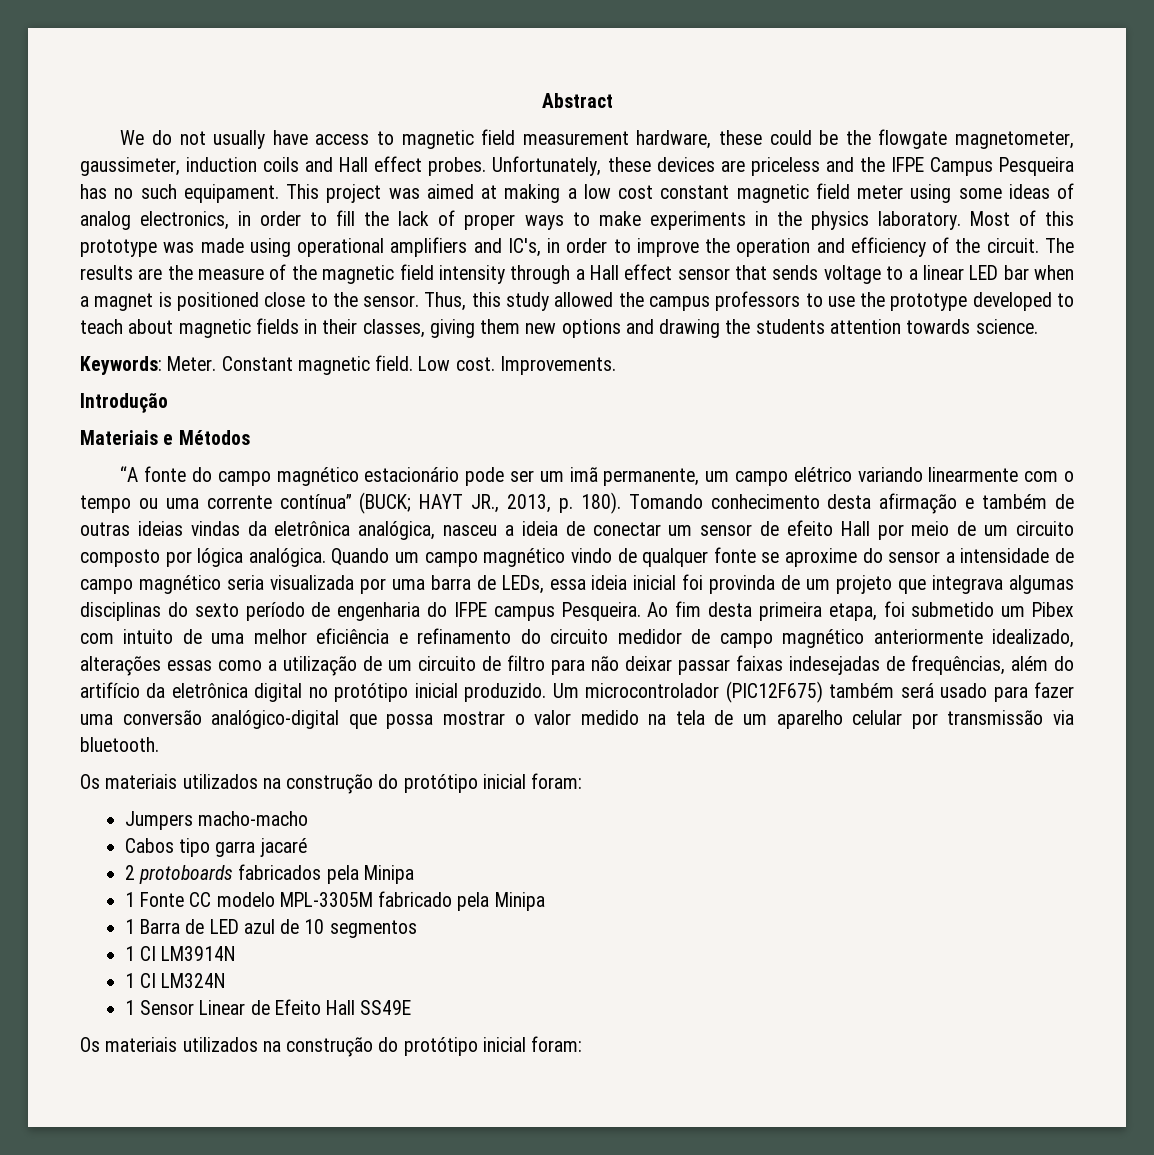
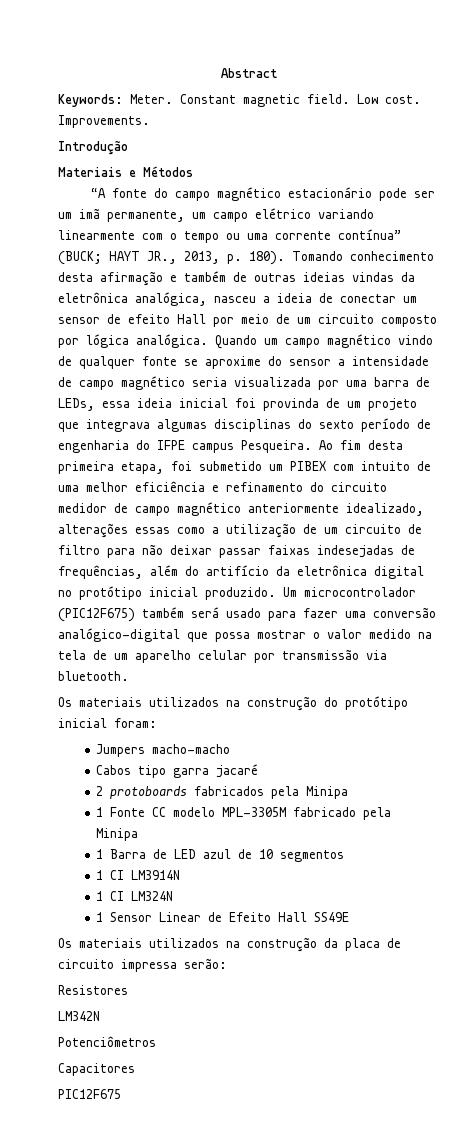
[120,129,1075,149] [80,156,1074,176] [80,183,1074,203] [80,210,1074,230] [80,237,1075,257] [80,264,1074,284] [80,291,1074,311] [80,318,1038,338] // We do not usually have access to magnetic field measurement hardware, these could be the flowgate magnetometer, gaussimeter, induction coils and Hall effect probes. Unfortunately, these devices are priceless and the IFPE Campus Pesqueira has no such equipament. This project was aimed at making a low cost constant magnetic field meter using some ideas of analog electronics, in order to fill the lack of proper ways to make experiments in the physics laboratory. Most of this prototype was made using operational amplifiers and IC's, in order to improve the operation and efficiency of the circuit. The results are the measure of the magnetic field intensity through a Hall effect sensor that sends voltage to a linear LED bar when a magnet is positioned close to the sensor. Thus, this study allowed the campus professors to use the prototype developed to teach about magnetic fields in their classes, giving them new options and drawing the students attention towards science. -> (277, 73) none
[1032,602,1075,617] Pibex -> [290,461,326,471] PIBEX
[378,1036,583,1056] do protótipo inicial foram: -> [324,938,401,951] [58,958,227,972] [58,985,128,995] [58,1011,100,1021] [58,1036,156,1047] [58,1063,135,1076] [58,1089,121,1099] da placa de circuito impressa serão: // Resistores // LM342N // Potenciômetros // Capacitores // PIC12F675

